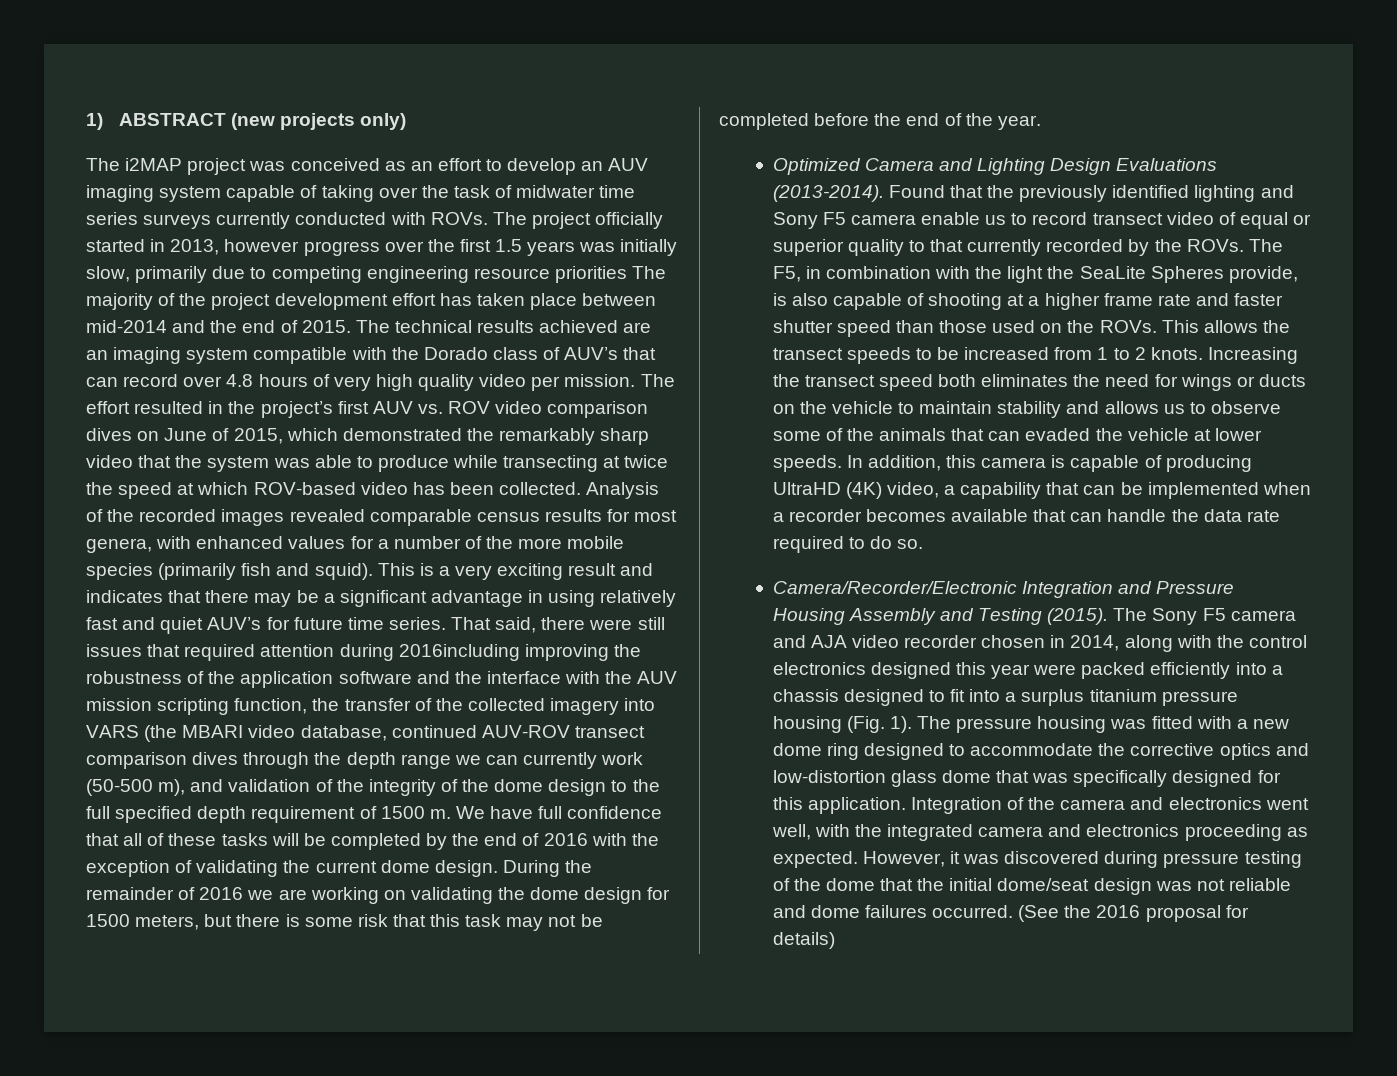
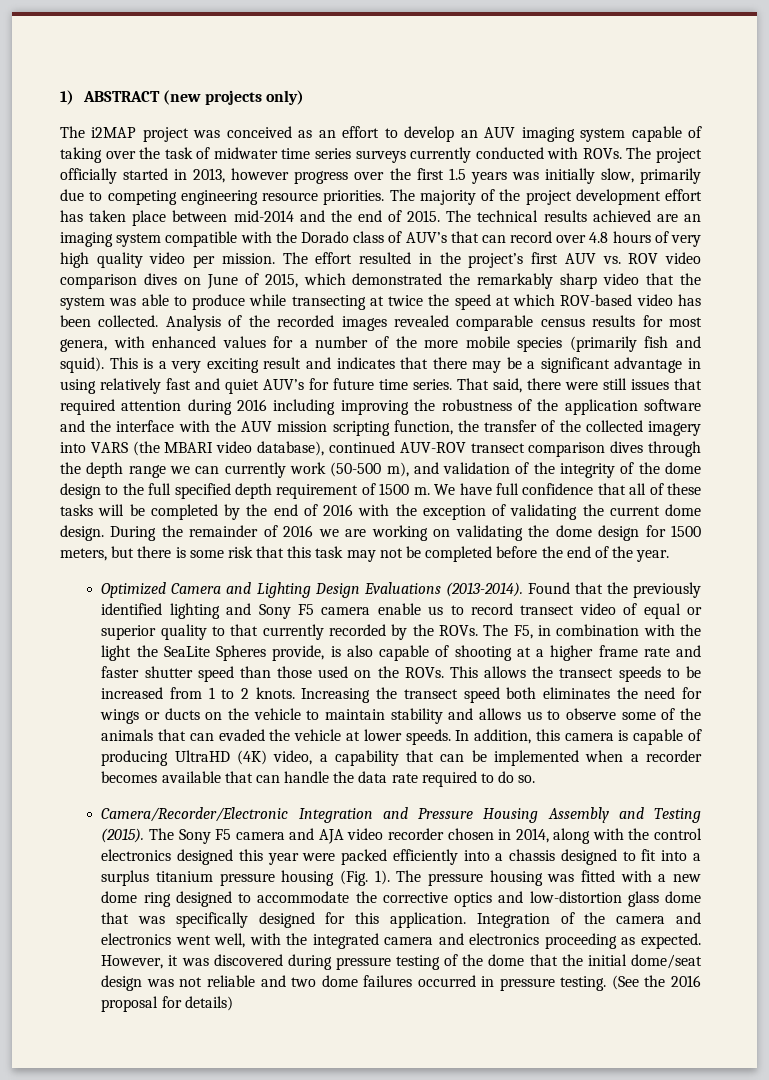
[554,266,627,283] priorities -> [323,190,385,205] priorities.
[398,644,520,661] 2016including -> [237,399,336,415] 2016 including
[300,725,387,741] database, -> [257,441,325,456] database),
(806, 911) none -> [291,977,317,987] two
[932,905,1014,918] occurred. -> [417,975,607,991] occurred in pressure testing.

